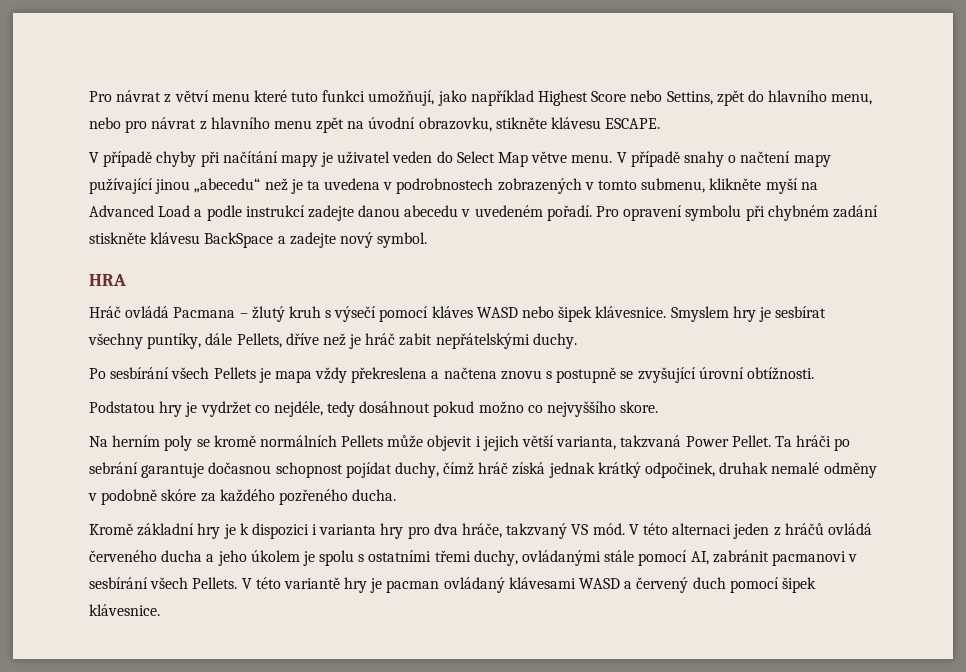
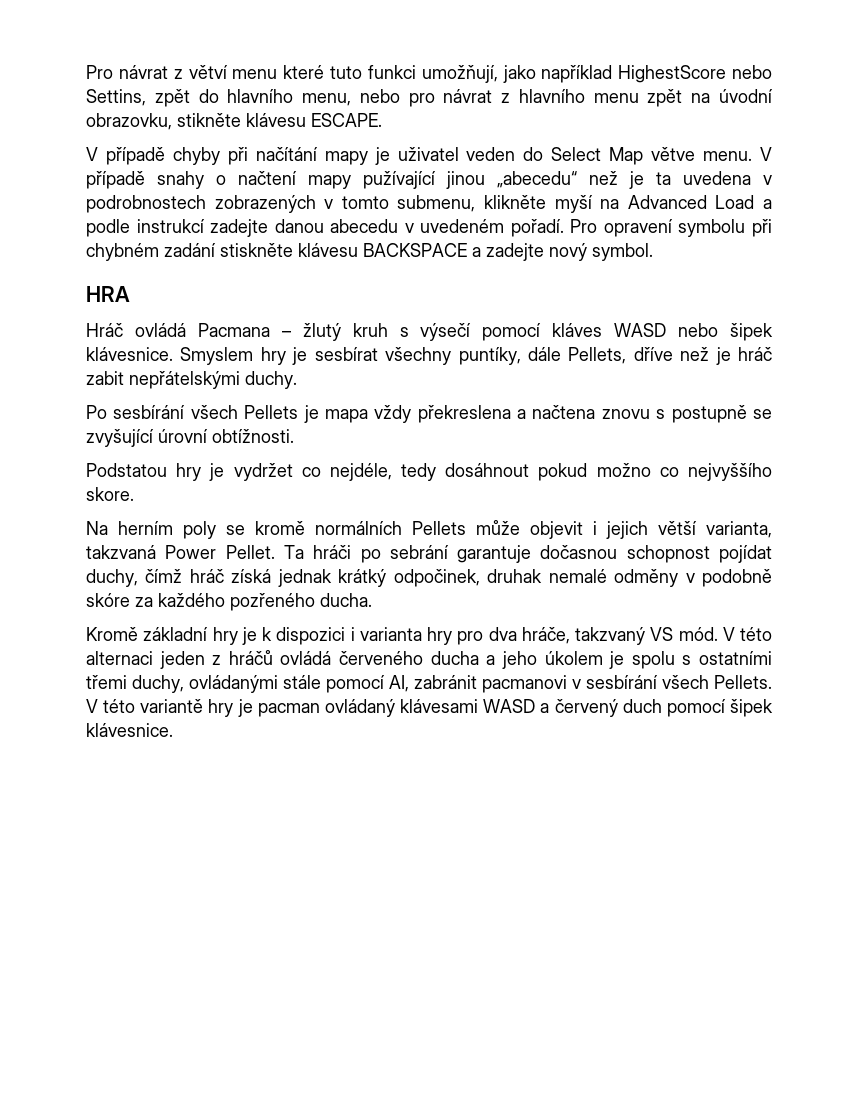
[538,90,627,106] Highest Score -> [618,65,727,83] HighestScore
[204,232,274,248] BackSpace -> [363,243,467,257] BACKSPACE

